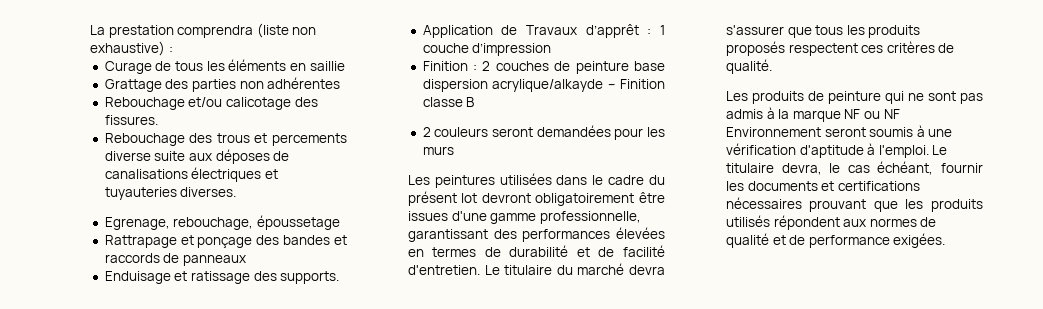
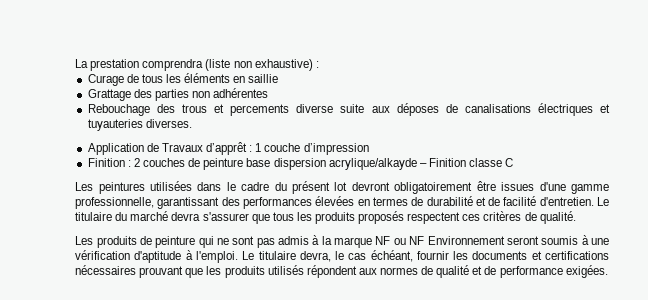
[104,97,318,110] [104,115,158,125] // Rebouchage et/ou calicotage des fissures. -> (269, 93) none
[104,215,341,230] [104,235,347,248] [104,253,247,266] [104,271,340,284] // Egrenage, rebouchage, époussetage // Rattrapage et ponçage des bandes et raccords de panneaux // Enduisage et ratissage des supports. -> (192, 123) none
[466,97,475,107] [422,125,665,140] [422,146,454,155] B // 2 couleurs seront demandées pour les murs -> [505,158,514,167] C

